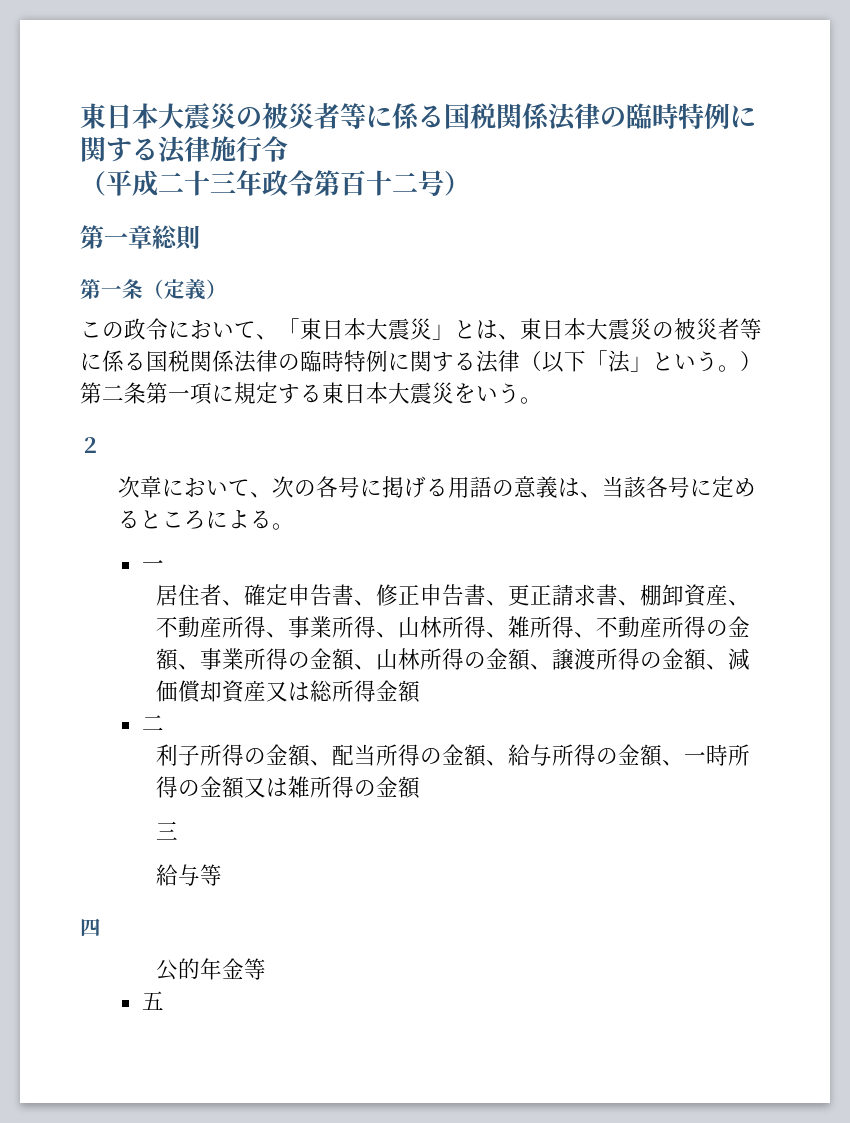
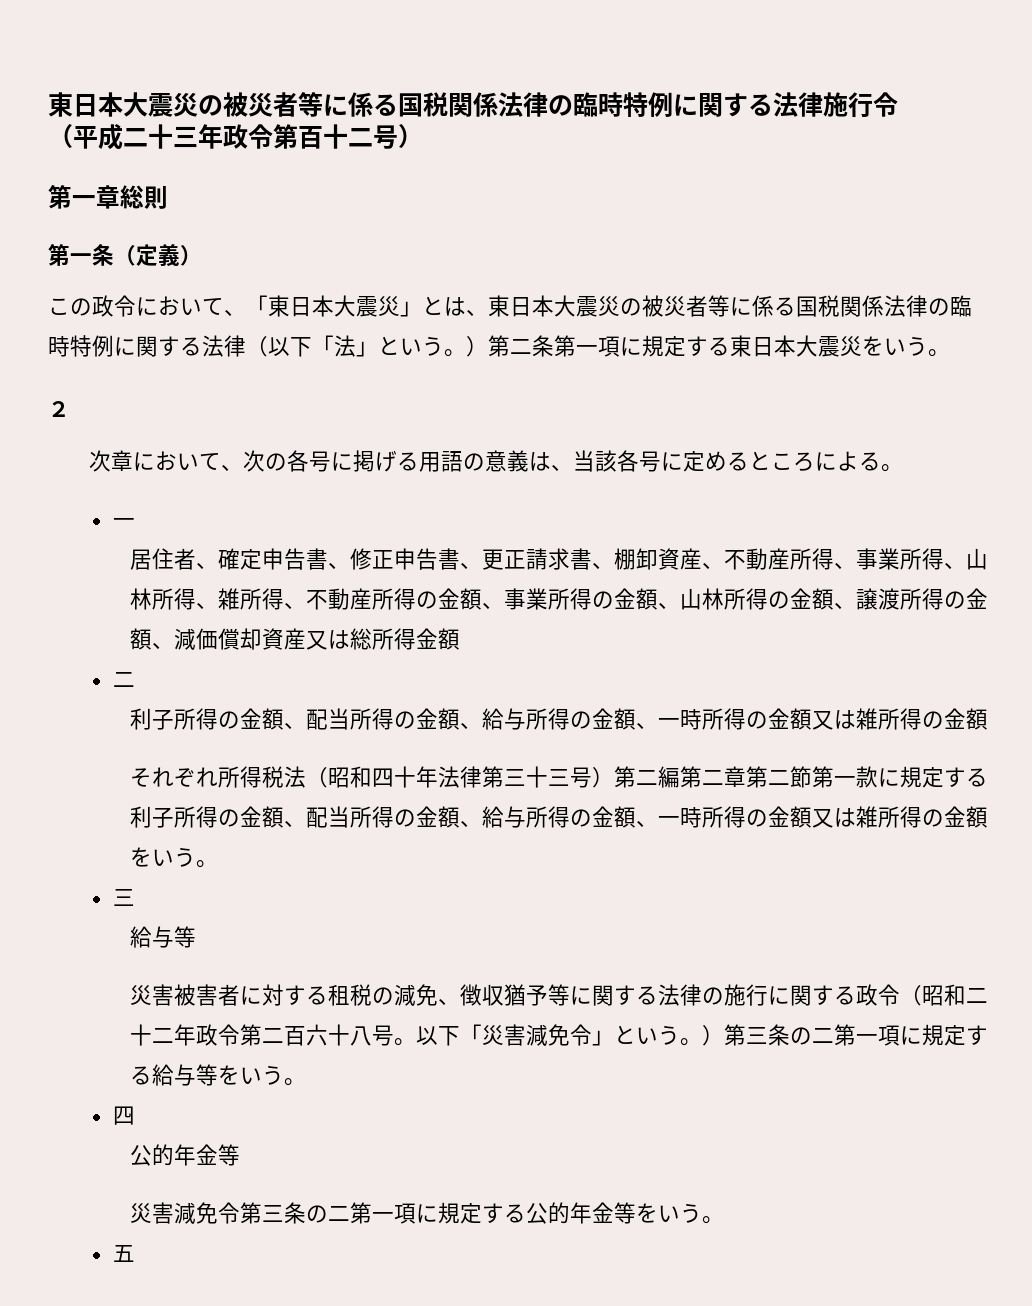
[155,821,178,840] [155,864,222,886] [80,918,101,937] [155,958,266,981] 三 // 給与等 // 四 // 公的年金等 -> [129,766,988,788] [129,806,988,828] [129,847,218,868] [112,889,135,906] [129,926,196,948] [129,984,988,1006] [129,1024,988,1046] [129,1064,306,1086] [112,1106,135,1125] [129,1144,240,1166] [129,1202,724,1224] それぞれ所得税法（昭和四十年法律第三十三号）第二編第二章第二節第一款に規定する利子所得の金額、配当所得の金額、給与所得の金額、一時所得の金額又は雑所得の金額をいう。 // 三 // 給与等 // 災害被害者に対する租税の減免、徴収猶予等に関する法律の施行に関する政令（昭和二十二年政令第二百六十八号。以下「災害減免令」という。）第三条の二第一項に規定する給与等をいう。 // 四 // 公的年金等 // 災害減免令第三条の二第一項に規定する公的年金等をいう。

